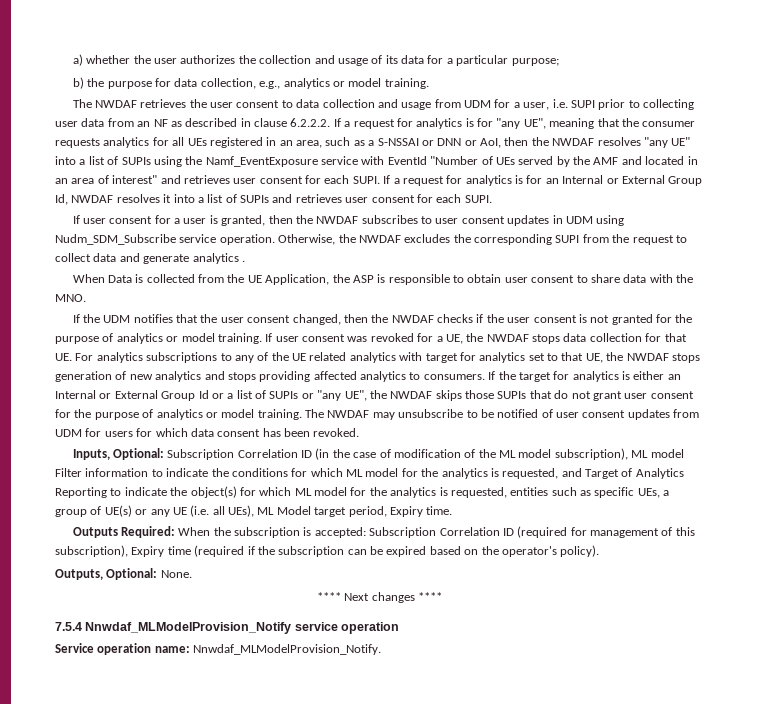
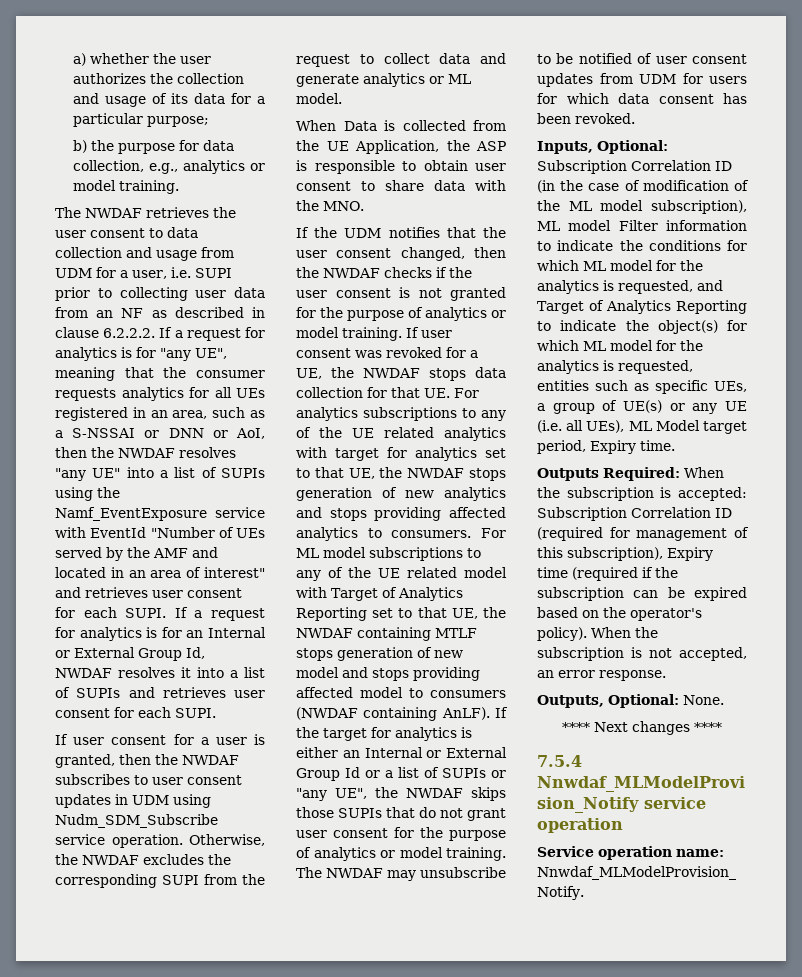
[241,260,245,262] . -> [429,74,471,84] [296,93,342,104] or ML model.
(485, 377) none -> [481,528,506,538] [296,547,481,561] [296,567,507,581] [296,587,463,601] [296,607,506,621] [296,627,477,641] [296,647,463,661] [296,667,480,681] [296,687,506,698] [296,707,490,721] For ML model subscriptions to any of the UE related model with Target of Analytics Reporting set to that UE, the NWDAF containing MTLF stops generation of new model and stops providing affected model to consumers (NWDAF containing AnLF).
(600, 551) none -> [591,627,658,638] [537,647,747,661] [537,670,666,681] When the subscription is not accepted, an error response.

